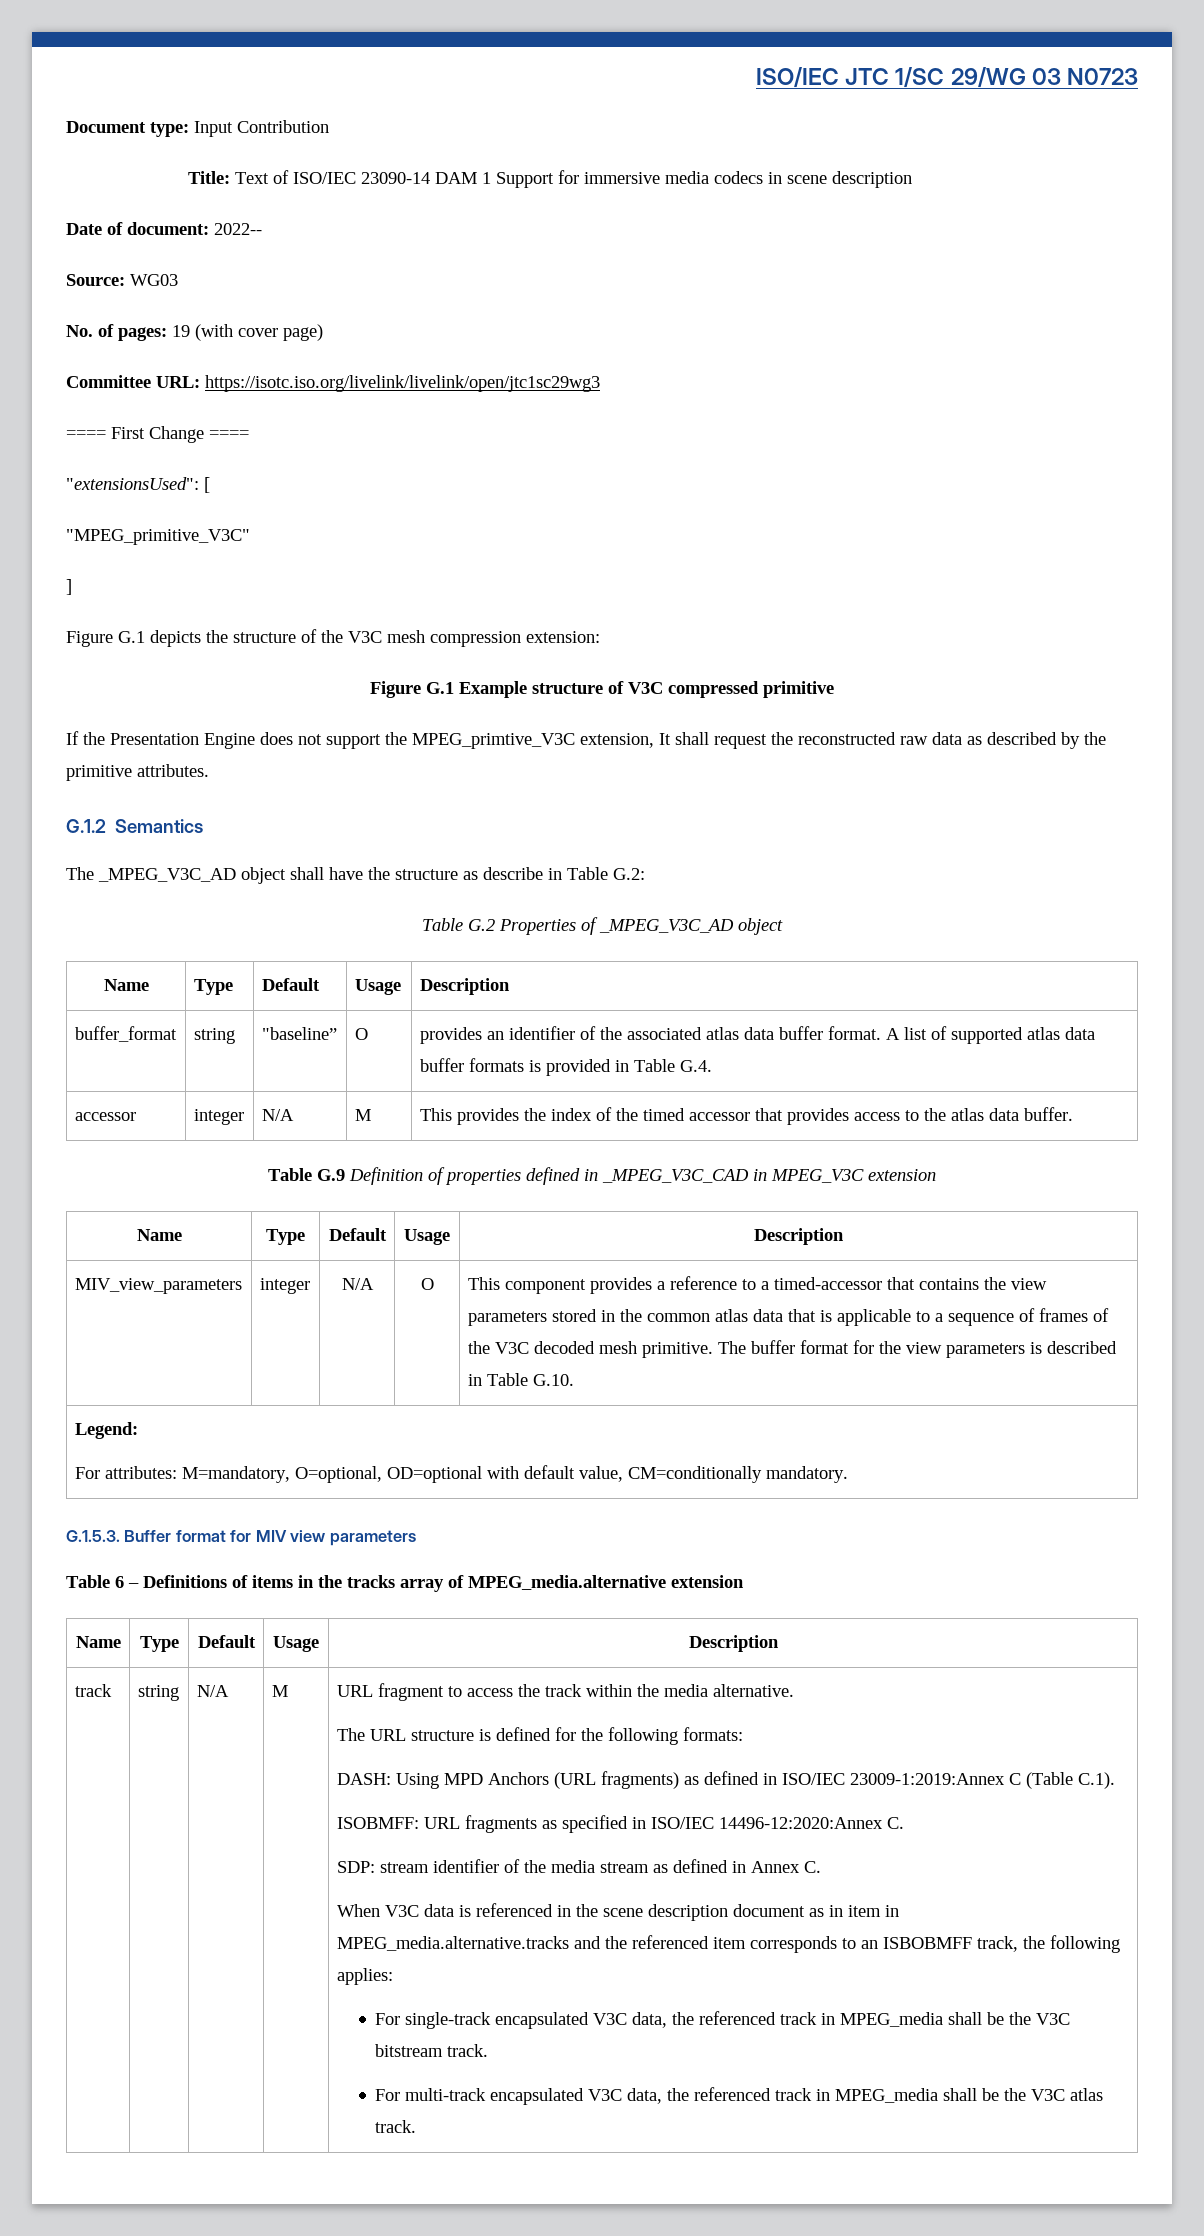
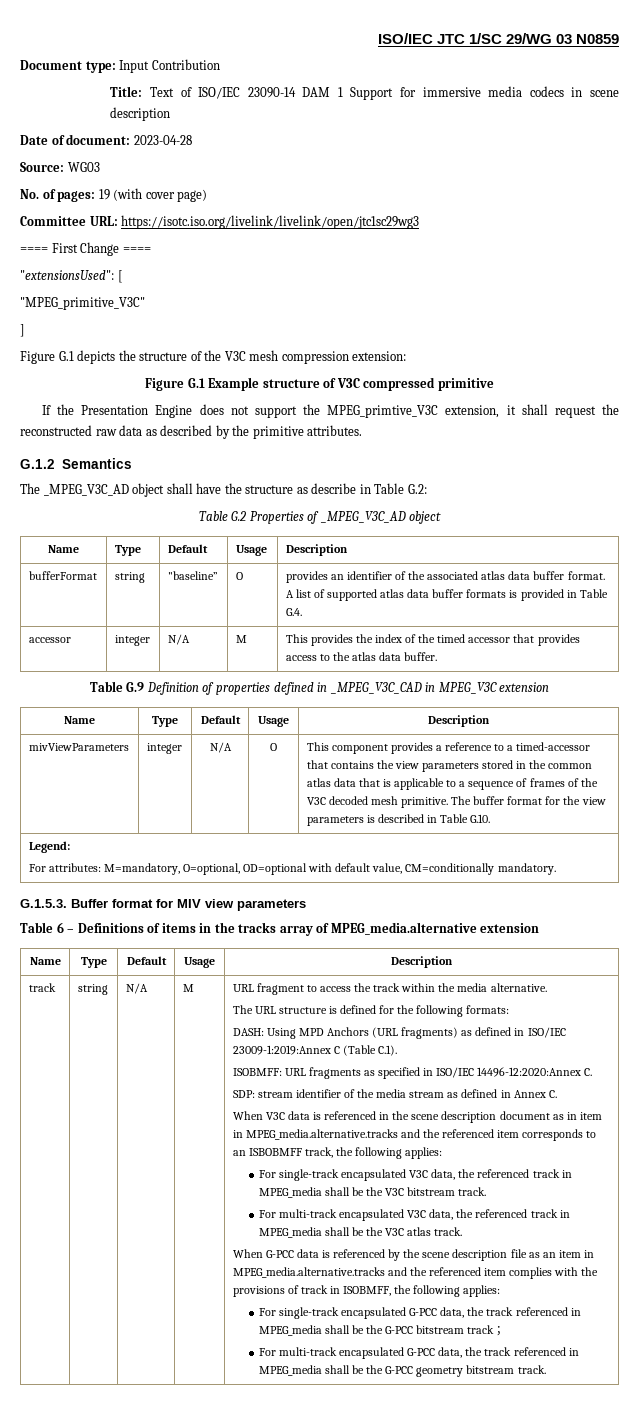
[1067,68,1139,85] N0723 -> [576,34,619,44] N0859
[214,223,262,235] 2022-- -> [133,135,192,145] 2023-04-28
[659,733,671,745] It -> [506,405,516,415] it
[74,1026,177,1042] buffer_format -> [28,571,97,580] bufferFormat
[74,1278,242,1294] MIV_view_parameters -> [28,743,129,751] mivViewParameters
(417, 2126) none -> [232,1249,595,1261] [232,1267,599,1279] [232,1285,501,1297] [258,1307,581,1319] [258,1325,506,1336] [258,1347,579,1359] [258,1365,546,1377] // When G-PCC data is referenced by the scene description file as an item in MPEG_media.alternative.tracks and the referenced item complies with the provisions of track in ISOBMFF, the following applies: // For single-track encapsulated G-PCC data, the track referenced in MPEG_media shall be the G-PCC bitstream track； // For multi-track encapsulated G-PCC data, the track referenced in MPEG_media shall be the G-PCC geometry bitstream track.

